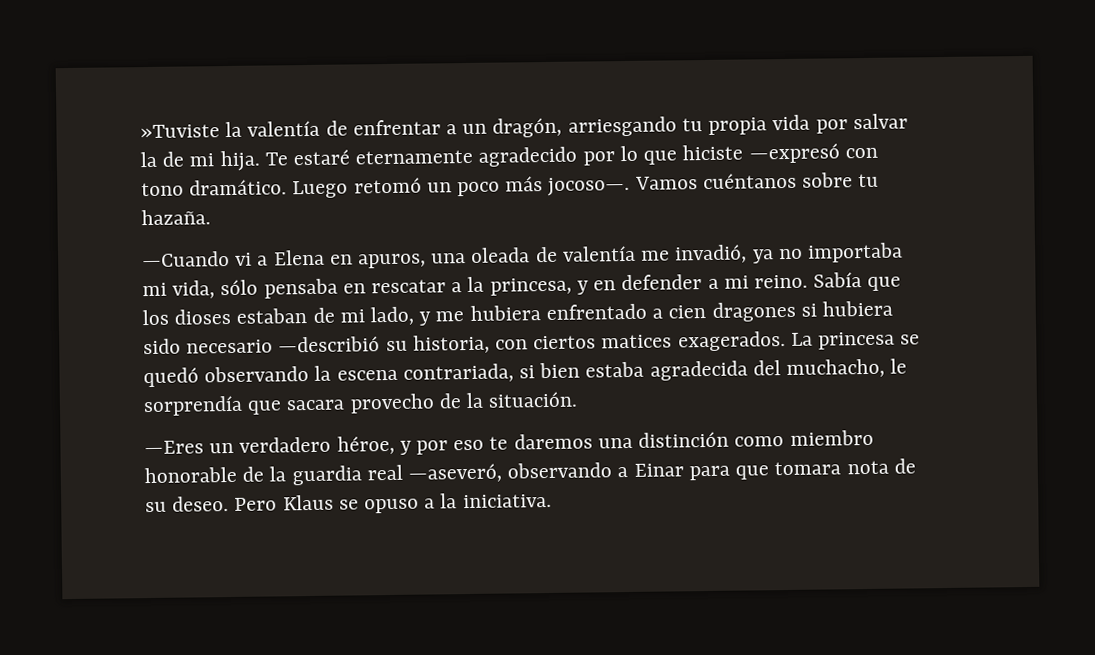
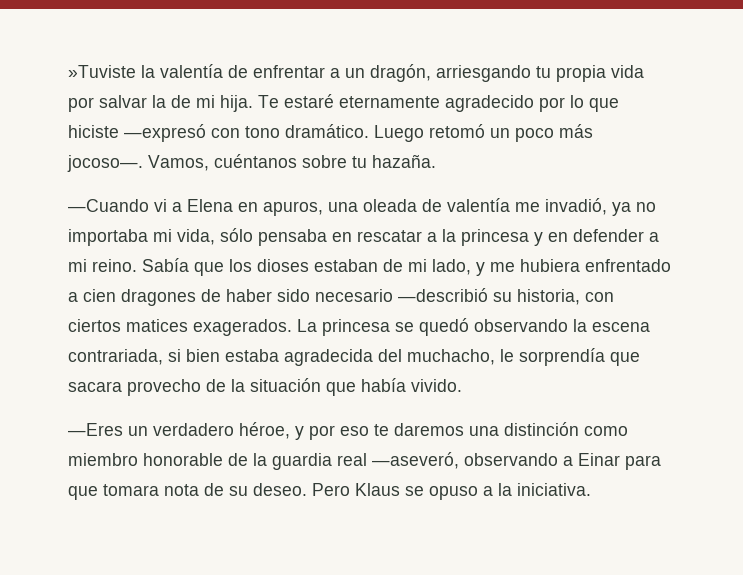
[634,176,698,190] Vamos -> [148,155,209,171] Vamos,
[489,277,572,296] princesa, -> [461,229,529,246] princesa
[800,300,893,317] si hubiera -> [201,289,272,302] de haber
[488,391,578,408] situación. -> [250,378,462,396] situación que había vivido.

